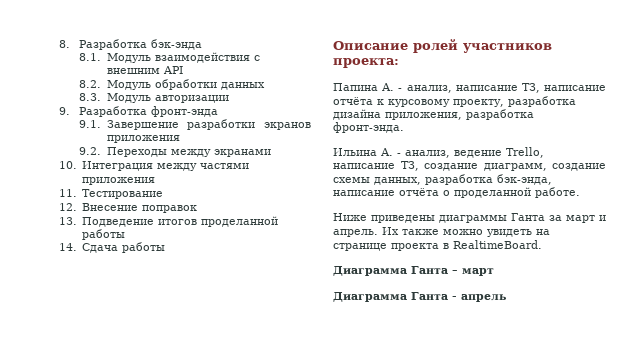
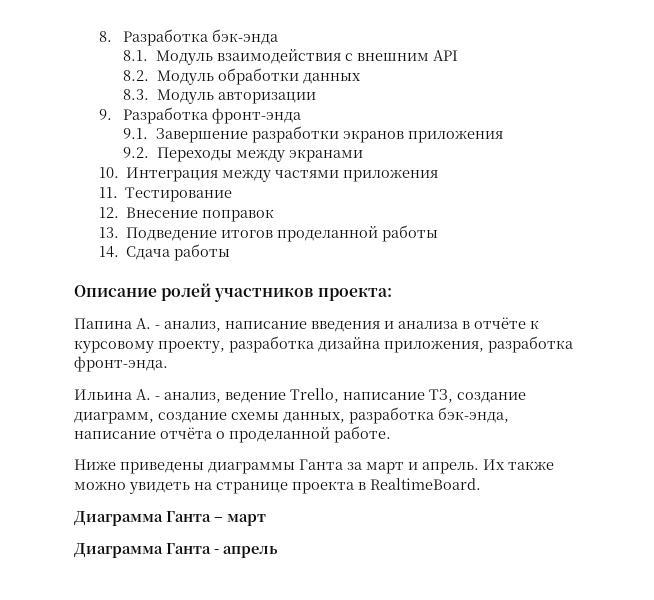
[521,83,606,93] [333,97,373,105] ТЗ, написание отчёта -> [311,317,526,332] введения и анализа в отчёте

